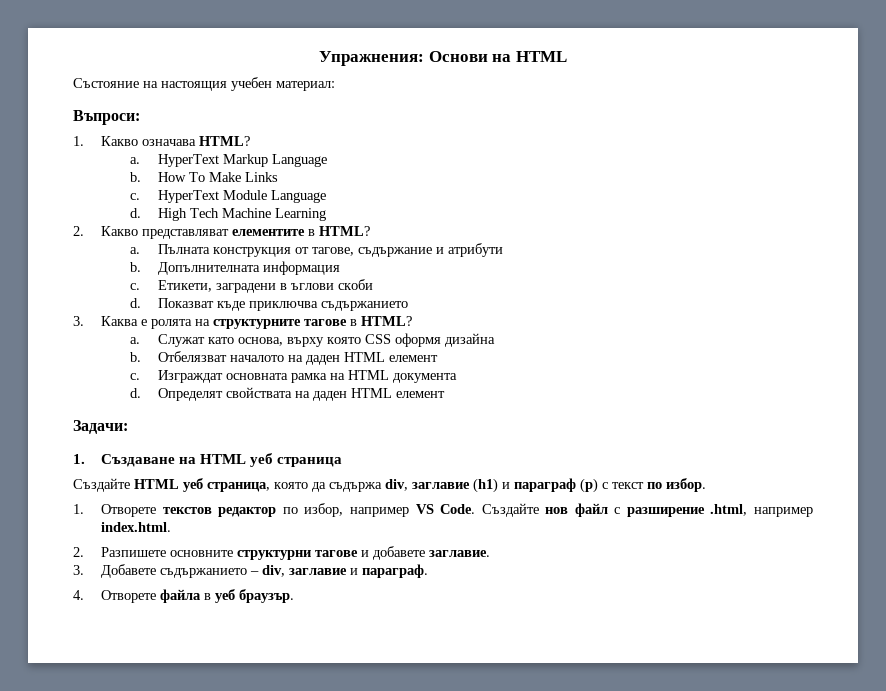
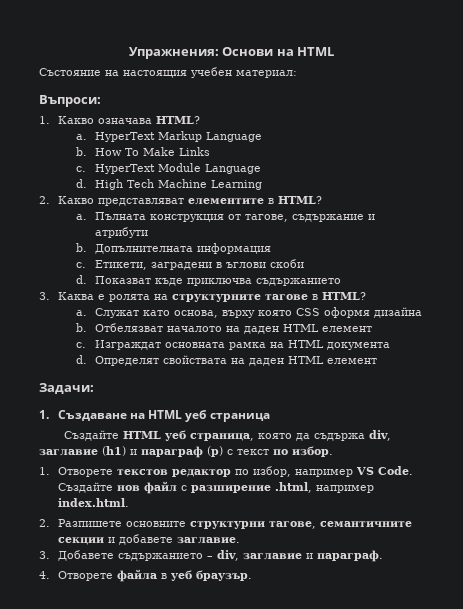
[315,550,359,557] тагове -> [268,521,412,529] [57,537,104,545] тагове, семантичните секции

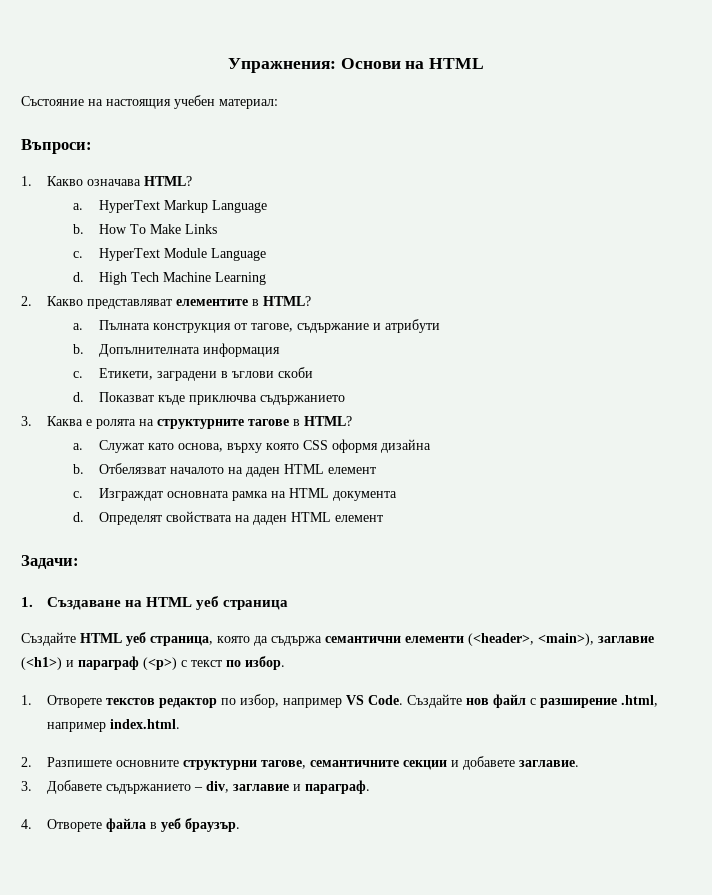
[369,430,392,441] [39,446,126,456] div, заглавие (h1) -> [325,633,654,646] [21,657,62,670] семантични елементи (<header>, <main>), заглавие (<h1>)
[207,446,223,457] (p) -> [143,657,177,670] (<p>)

